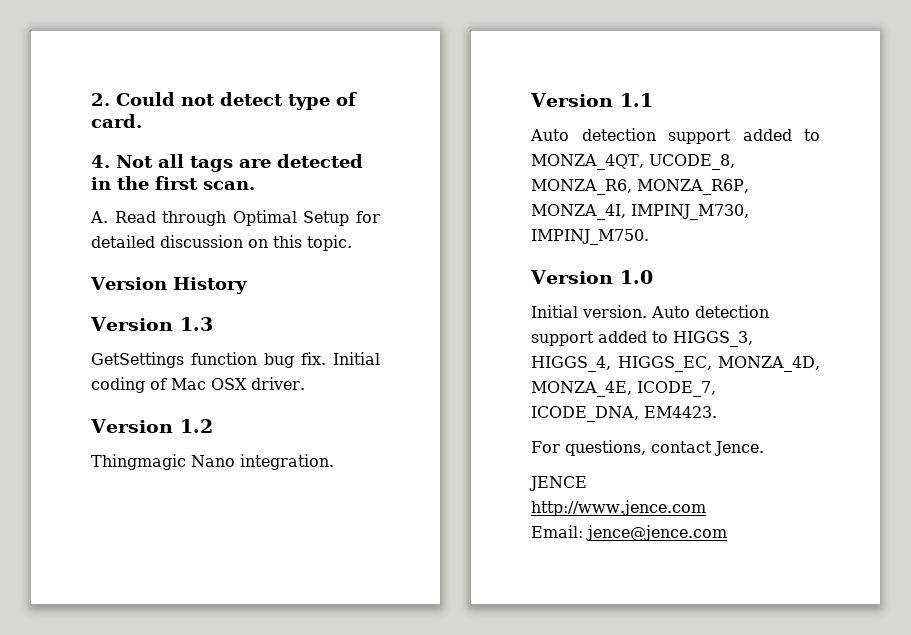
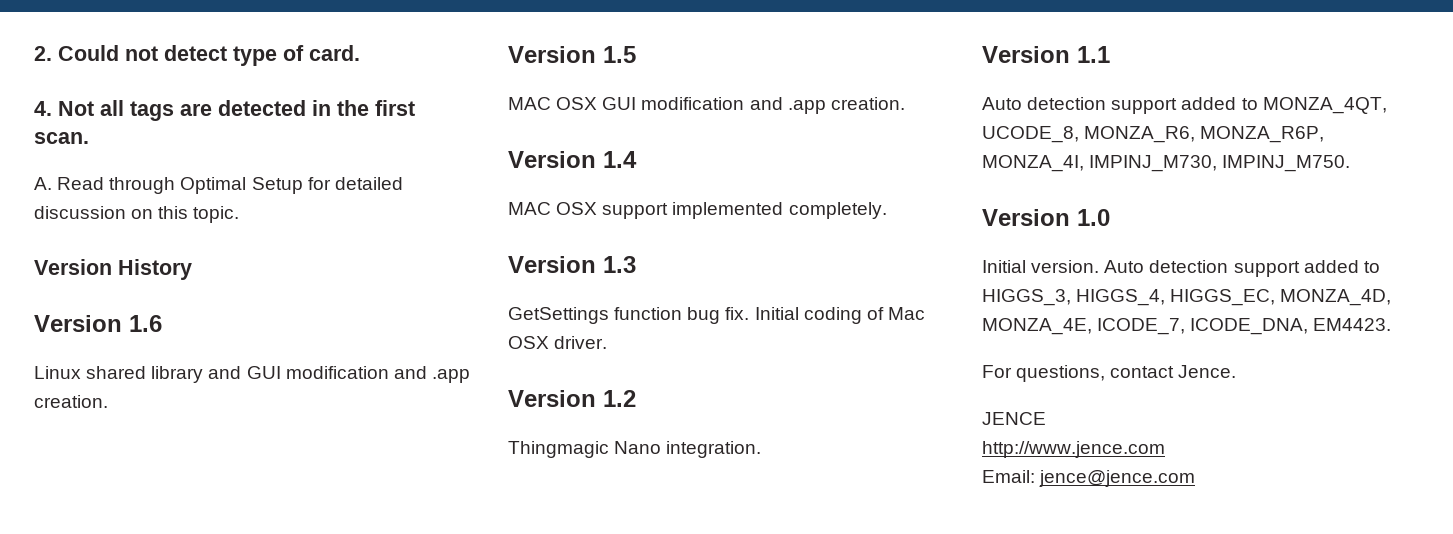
(247, 285) none -> [34,315,162,332] [34,366,470,383] [34,395,108,408] [508,46,636,63] [508,97,905,114] [508,151,637,168] [508,202,887,219] // Version 1.6 // Linux shared library and GUI modification and .app creation. // Version 1.5 // MAC OSX GUI modification and .app creation. // Version 1.4 // MAC OSX support implemented completely.

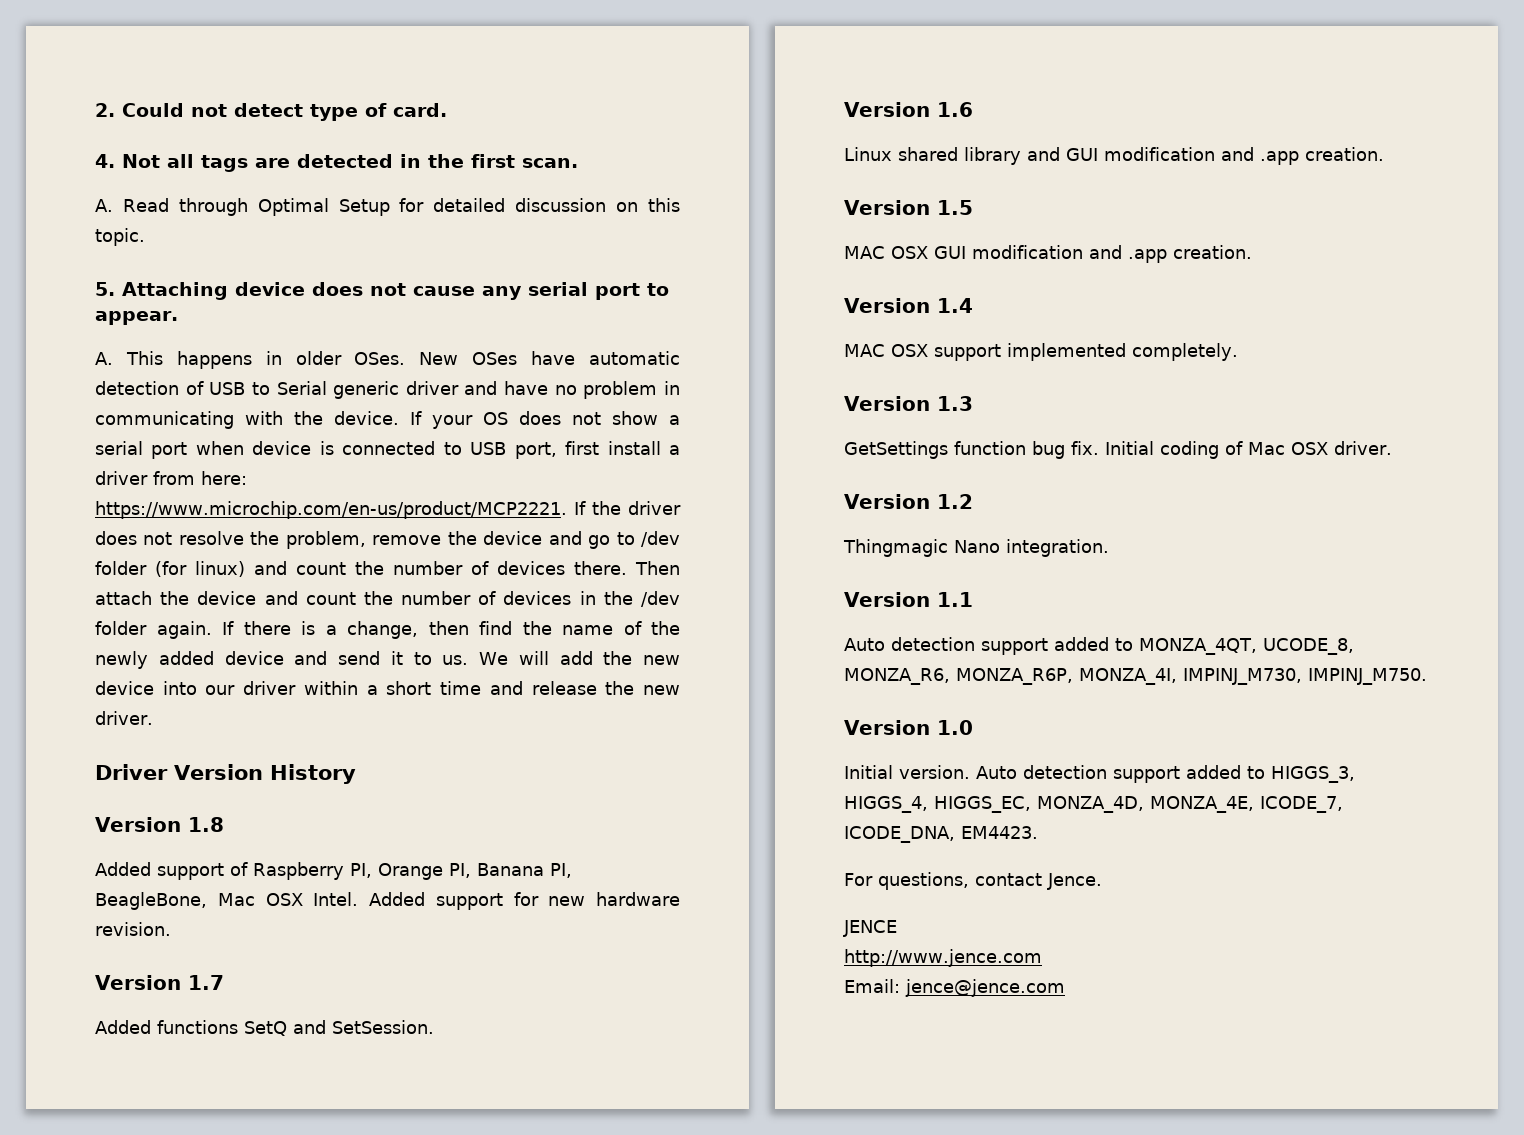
[34,259,192,280] Version History -> [95,282,669,300] [95,311,178,325] [95,351,681,369] [95,381,680,399] [95,411,680,429] [95,441,680,459] [95,471,247,485] [95,501,681,519] [95,531,680,549] [95,561,680,577] [95,591,680,607] [95,621,680,639] [95,651,680,669] [95,681,681,695] [95,711,153,725] [95,764,356,784] [95,817,224,832] [95,862,572,880] [95,892,680,910] [95,922,171,936] [95,975,224,990] [95,1020,434,1036] 5. Attaching device does not cause any serial port to appear. // A. This happens in older OSes. New OSes have automatic detection of USB to Serial generic driver and have no problem in communicating with the device. If your OS does not show a serial port when device is connected to USB port, first install a driver from here: https://www.microchip.com/en-us/product/MCP2221. If the driver does not resolve the problem, remove the device and go to /dev folder (for linux) and count the number of devices there. Then attach the device and count the number of devices in the /dev folder again. If there is a change, then find the name of the newly added device and send it to us. We will add the new device into our driver within a short time and release the new driver. // Driver Version History // Version 1.8 // Added support of Raspberry PI, Orange PI, Banana PI, BeagleBone, Mac OSX Intel. Added support for new hardware revision. // Version 1.7 // Added functions SetQ and SetSession.

